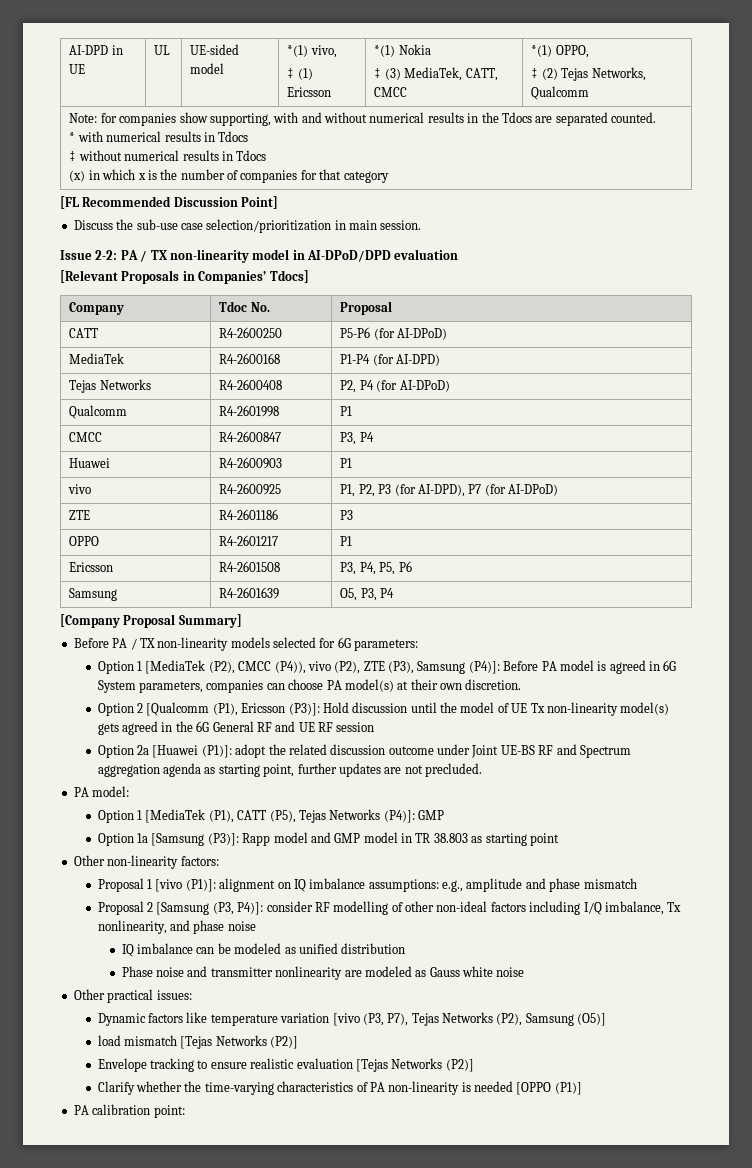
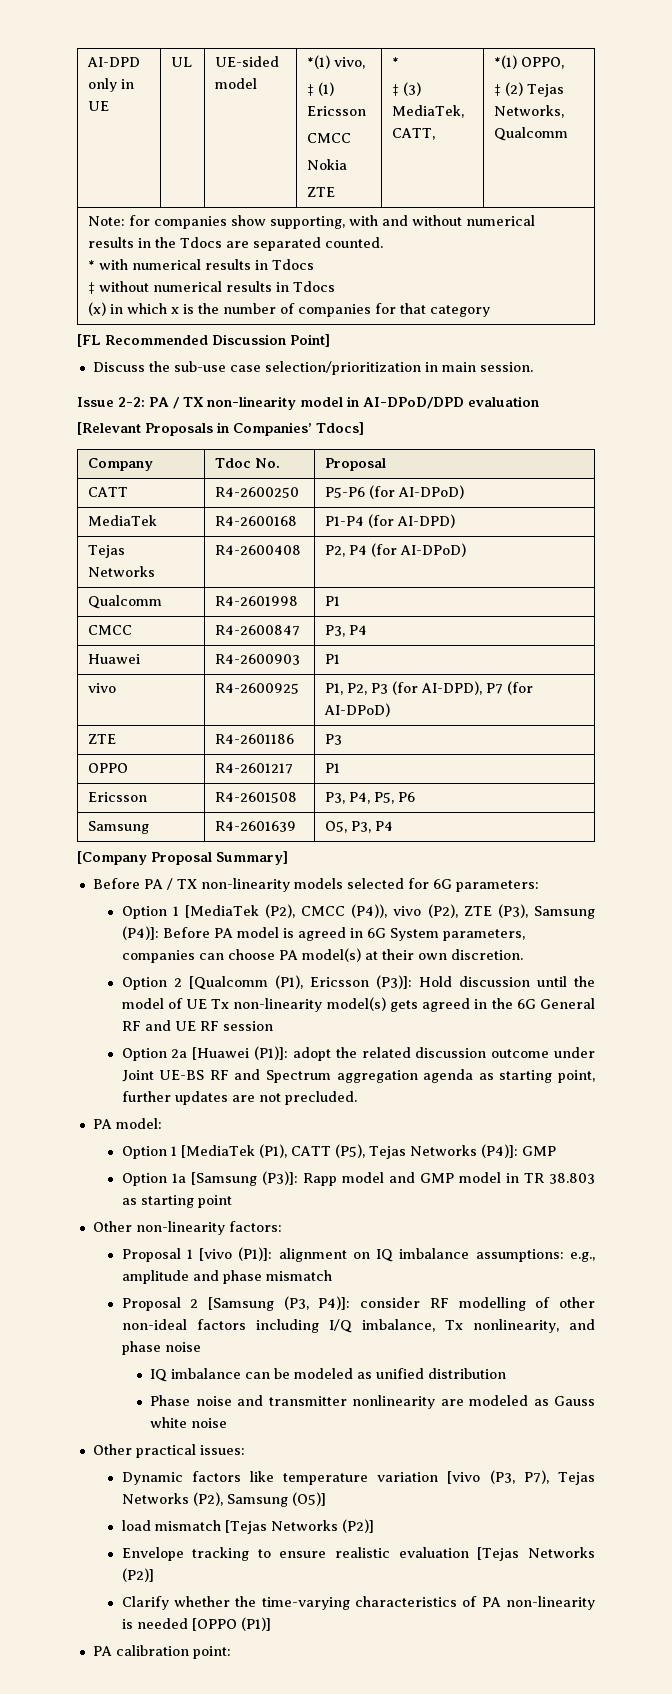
(109, 50) none -> [88,78,118,92] only
[374,44,431,57] | *(1) Nokia -> [307,133,352,143] [307,159,348,170] [307,187,336,197] [392,57,400,67] // CMCC // Nokia // ZTE | *
[374,87,408,97] CMCC -> (436, 134) none

